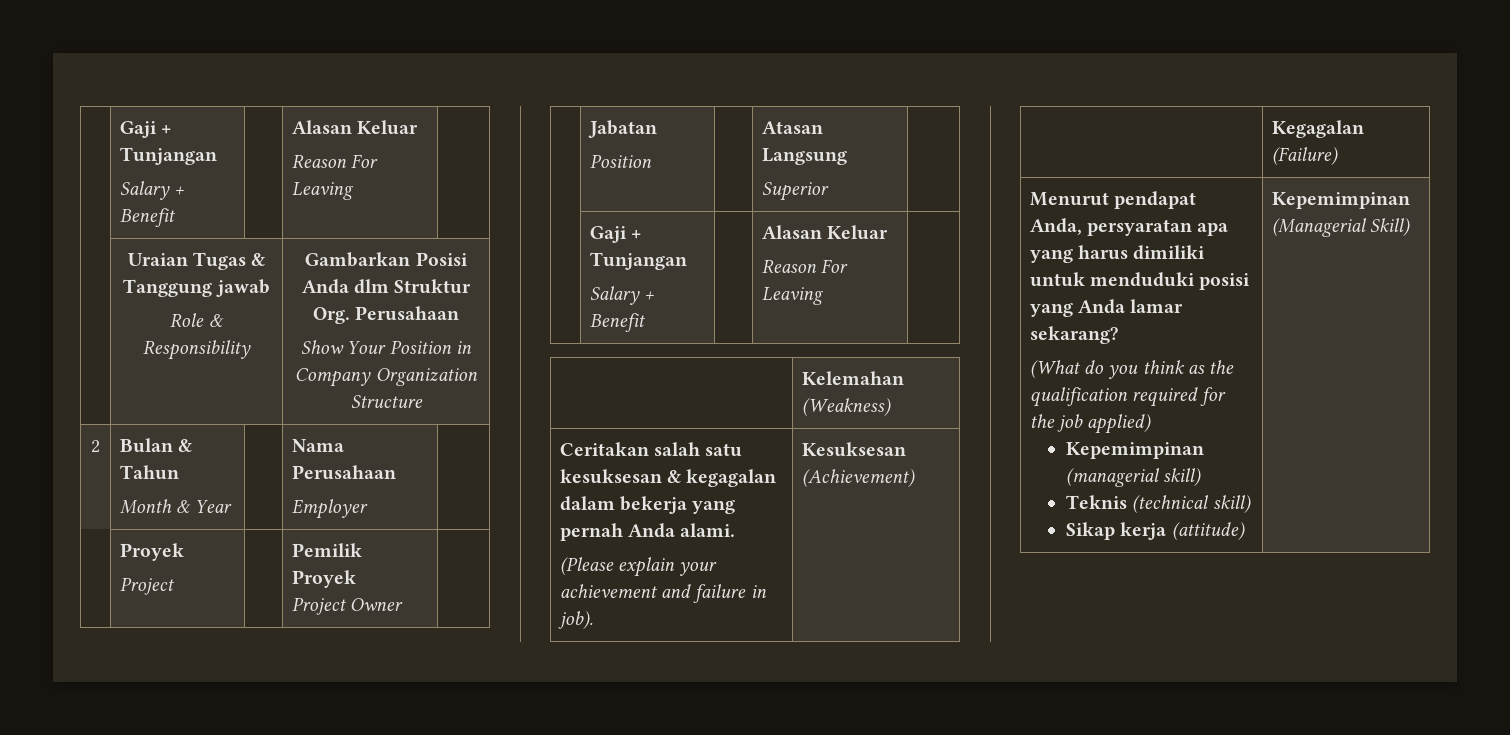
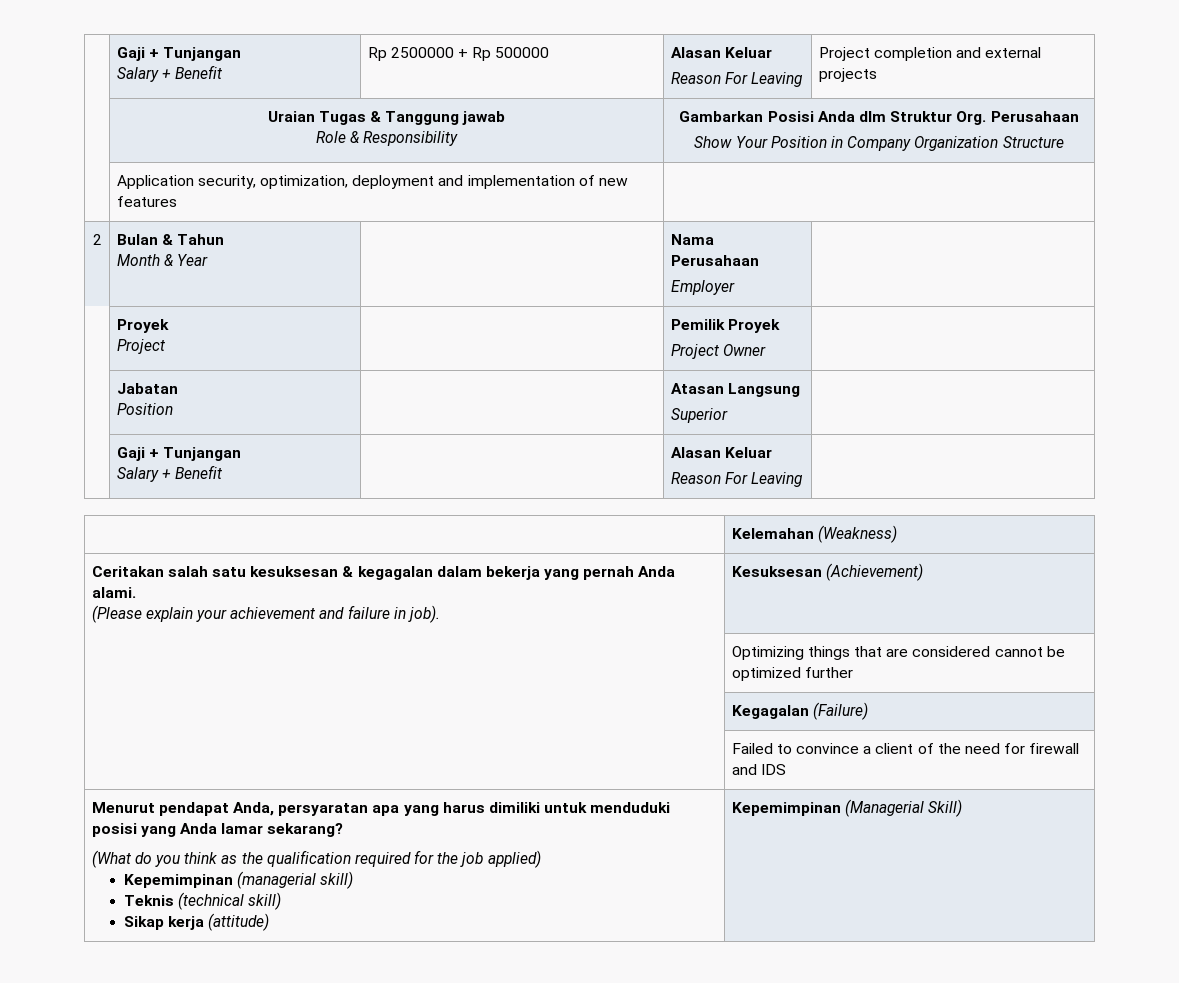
[119,121,172,138] [119,147,217,165] [119,181,185,200] [119,208,176,227] [291,120,419,135] [291,154,379,168] [291,182,354,200] | Gaji + Tunjangan // Salary + Benefit | | Alasan Keluar // Reason For Leaving | -> [116,47,241,61] [116,65,222,82] [367,47,550,61] [670,47,772,58] [670,72,803,87] [818,47,1042,61] [818,68,877,82] | Gaji + Tunjangan // Salary + Benefit | Rp 2500000 + Rp 500000 | Alasan Keluar // Reason For Leaving | Project completion and external projects
(423, 401) none -> [116,175,628,189] [116,196,177,207] // | Application security, optimization, deployment and implementation of new features |
[1271,120,1364,138] [1271,147,1338,165] Kegagalan (Failure) -> [731,646,1065,660] [731,667,853,681] [731,702,868,720] [731,743,1080,754] [731,764,786,775] Optimizing things that are considered cannot be optimized further // | Kegagalan (Failure) // | Failed to convince a client of the need for firewall and IDS

